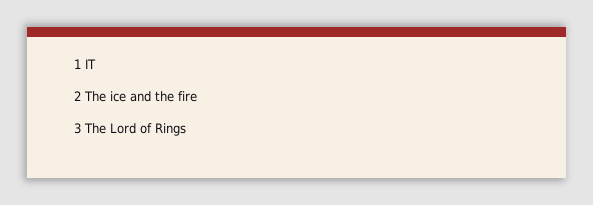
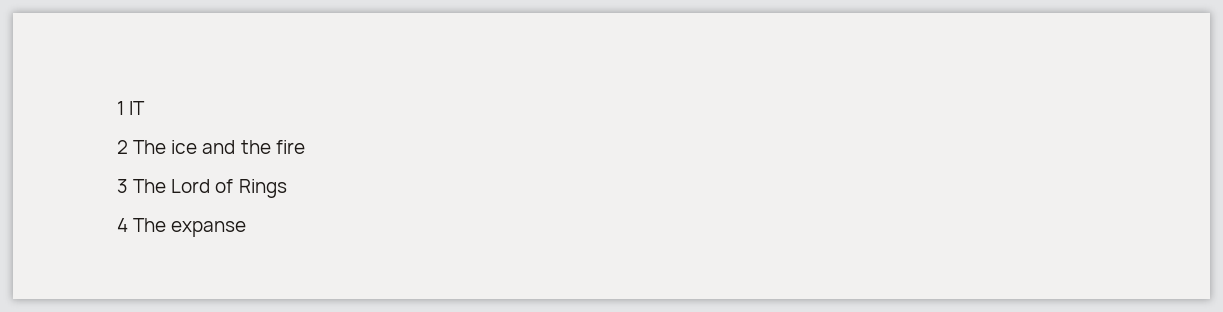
(186, 129) none -> [117,218,247,237] // 4 The expanse

